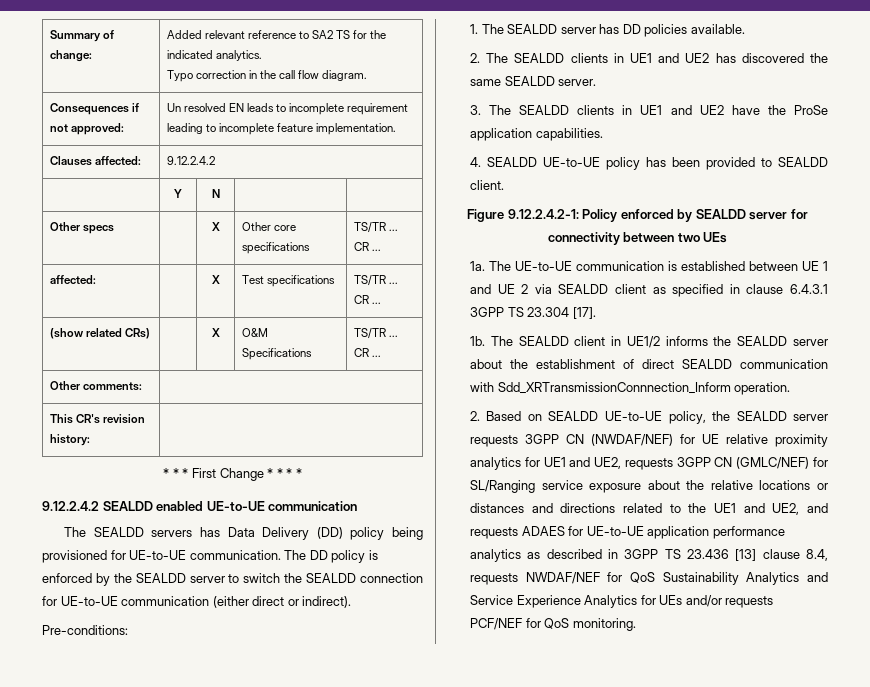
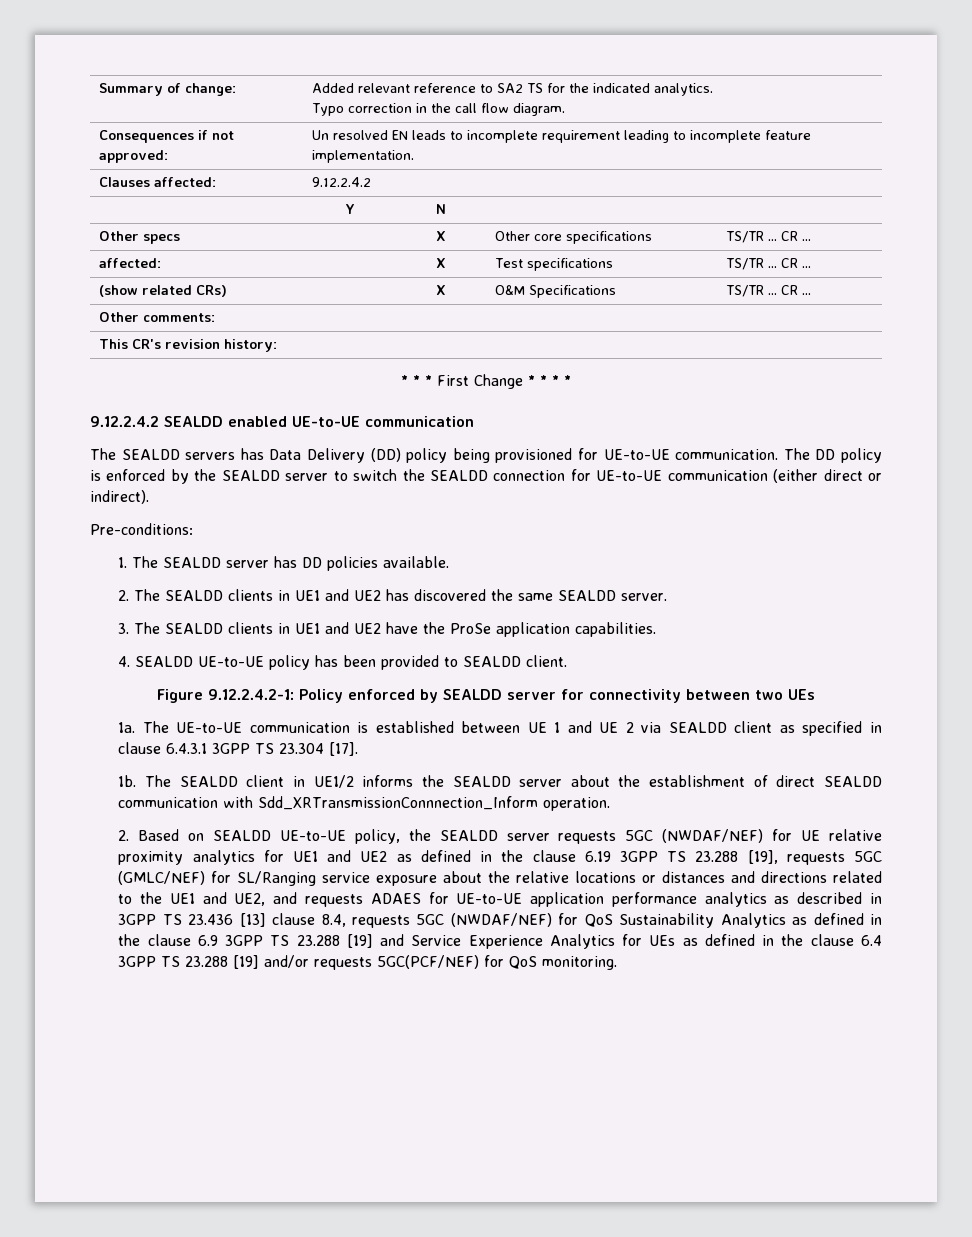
[524,434,584,444] 3GPP CN -> [625,830,654,841] 5GC
[594,457,733,470] UE2, requests 3GPP CN -> [360,850,882,865] UE2 as defined in the clause 6.19 3GPP TS 23.288 [19], requests 5GC
[525,572,600,584] NWDAF/NEF -> [416,913,552,927] 5GC (NWDAF/NEF)
(800, 578) none -> [792,913,882,925] [118,934,373,948] as defined in the clause 6.9 3GPP TS 23.288 [19]
(683, 600) none -> [682,934,883,946] [118,955,260,969] as defined in the clause 6.4 3GPP TS 23.288 [19]
[469,618,522,630] PCF/NEF -> [377,955,480,969] 5GC(PCF/NEF)

